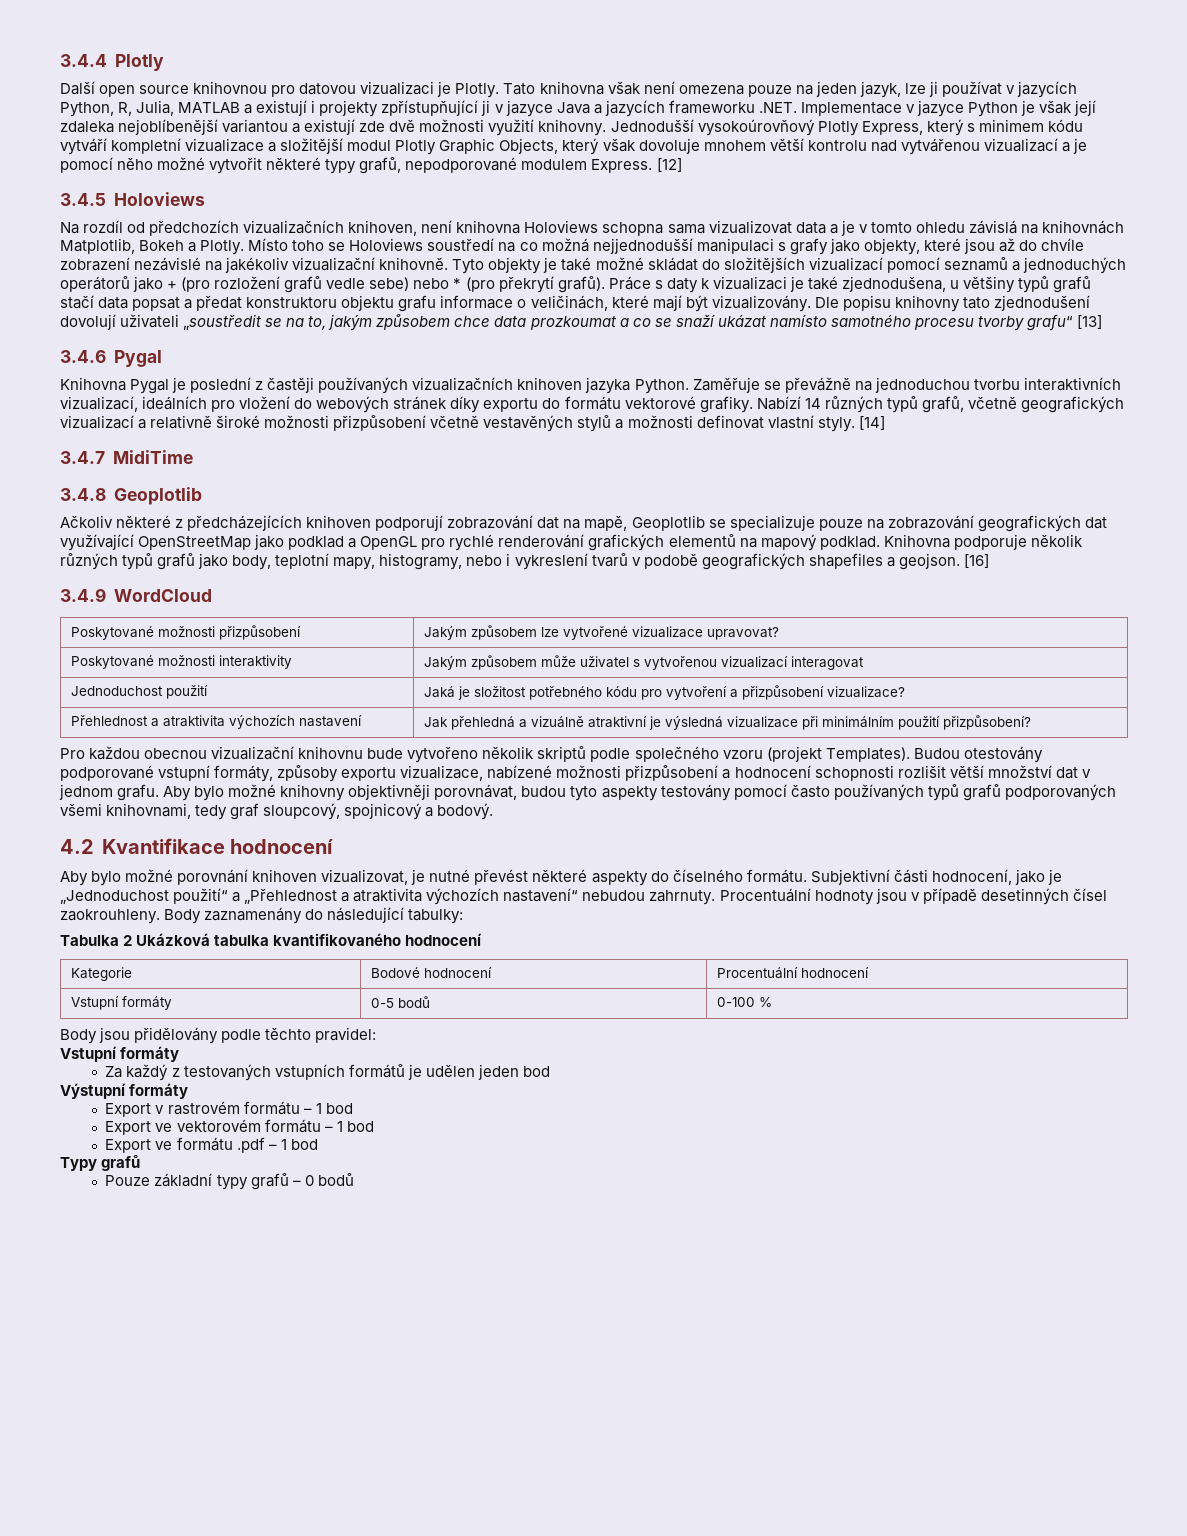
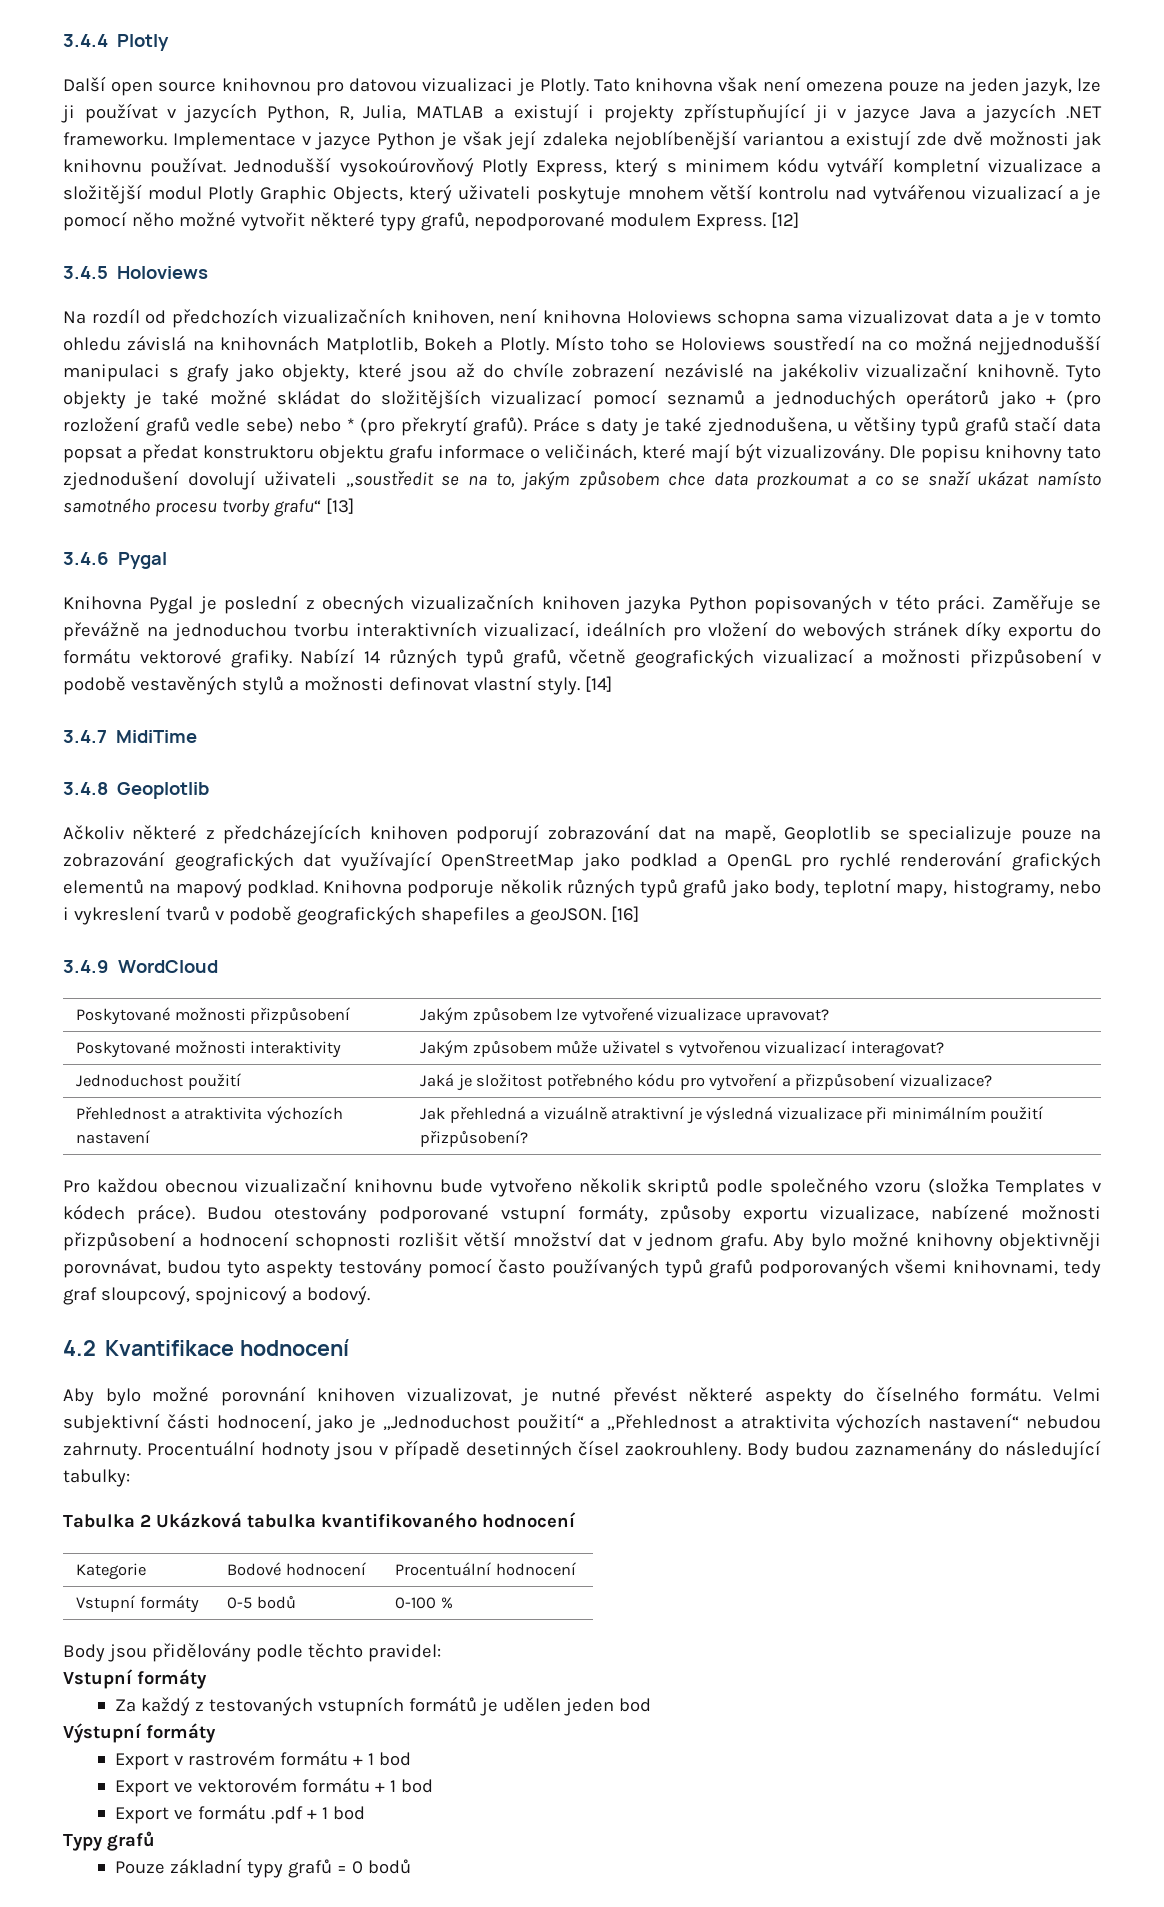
[668,100,797,114] frameworku .NET. -> [1065,106,1102,119] [63,132,167,146] .NET frameworku.
[488,119,607,136] využití knihovny. -> [1073,132,1101,150] [63,157,227,177] jak knihovnu používat.
[602,138,700,154] však dovoluje -> [458,185,622,204] uživateli poskytuje
[700,276,787,290] k vizualizaci -> (639, 427) none
[267,377,409,394] častěji používaných -> [322,594,404,614] obecných
[634,379,689,394] Python. -> [688,594,985,614] Python popisovaných v této práci.
[150,415,480,431] relativně široké možnosti přizpůsobení včetně -> [881,648,1102,668] [63,676,126,695] možnosti přizpůsobení v podobě
[898,553,960,570] geojson. -> [529,908,606,925] geoJSON.
[790,656,864,670] interagovat -> [850,1041,944,1058] interagovat?
[766,746,910,762] (projekt Templates). -> [928,1178,1101,1197] [63,1204,195,1224] (složka Templates v kódech práce).
[810,869,890,885] Subjektivní -> [1052,1388,1101,1402] [63,1413,160,1433] Velmi subjektivní
(202, 916) none -> [795,1442,849,1456] budou
[303,1108,312,1114] – -> [352,1755,363,1765] +
[324,1126,333,1132] – -> [374,1782,385,1792] +
[268,1144,277,1150] – -> [306,1809,317,1819] +
[292,1180,301,1186] – -> [336,1866,347,1873] =

